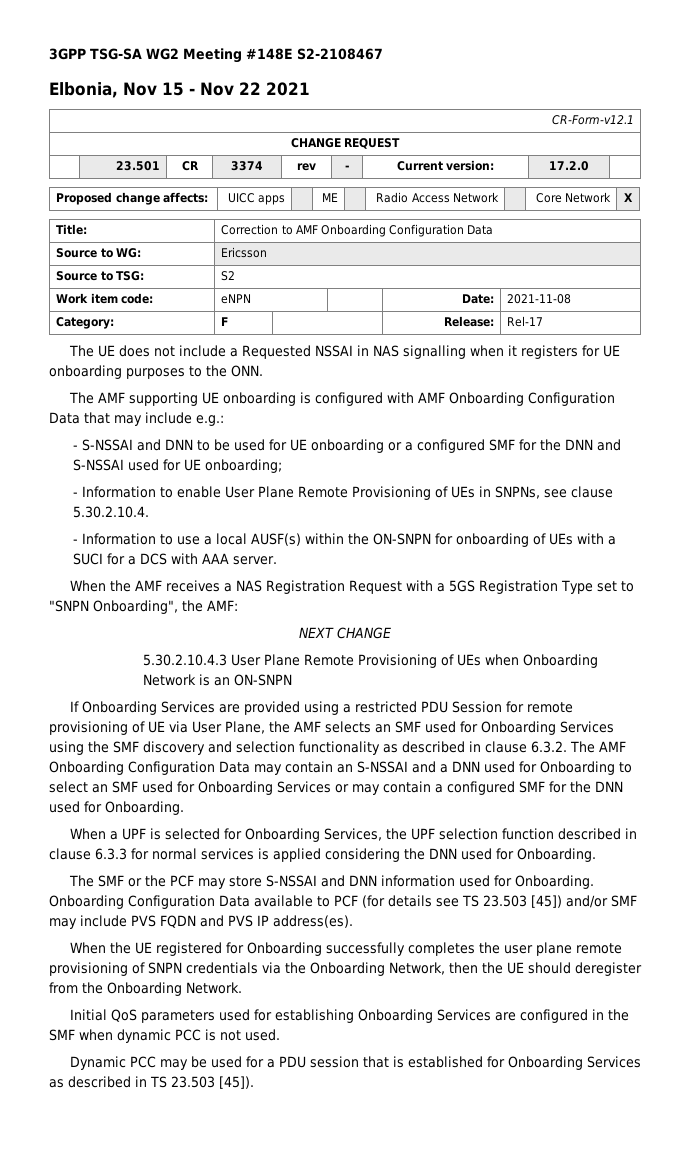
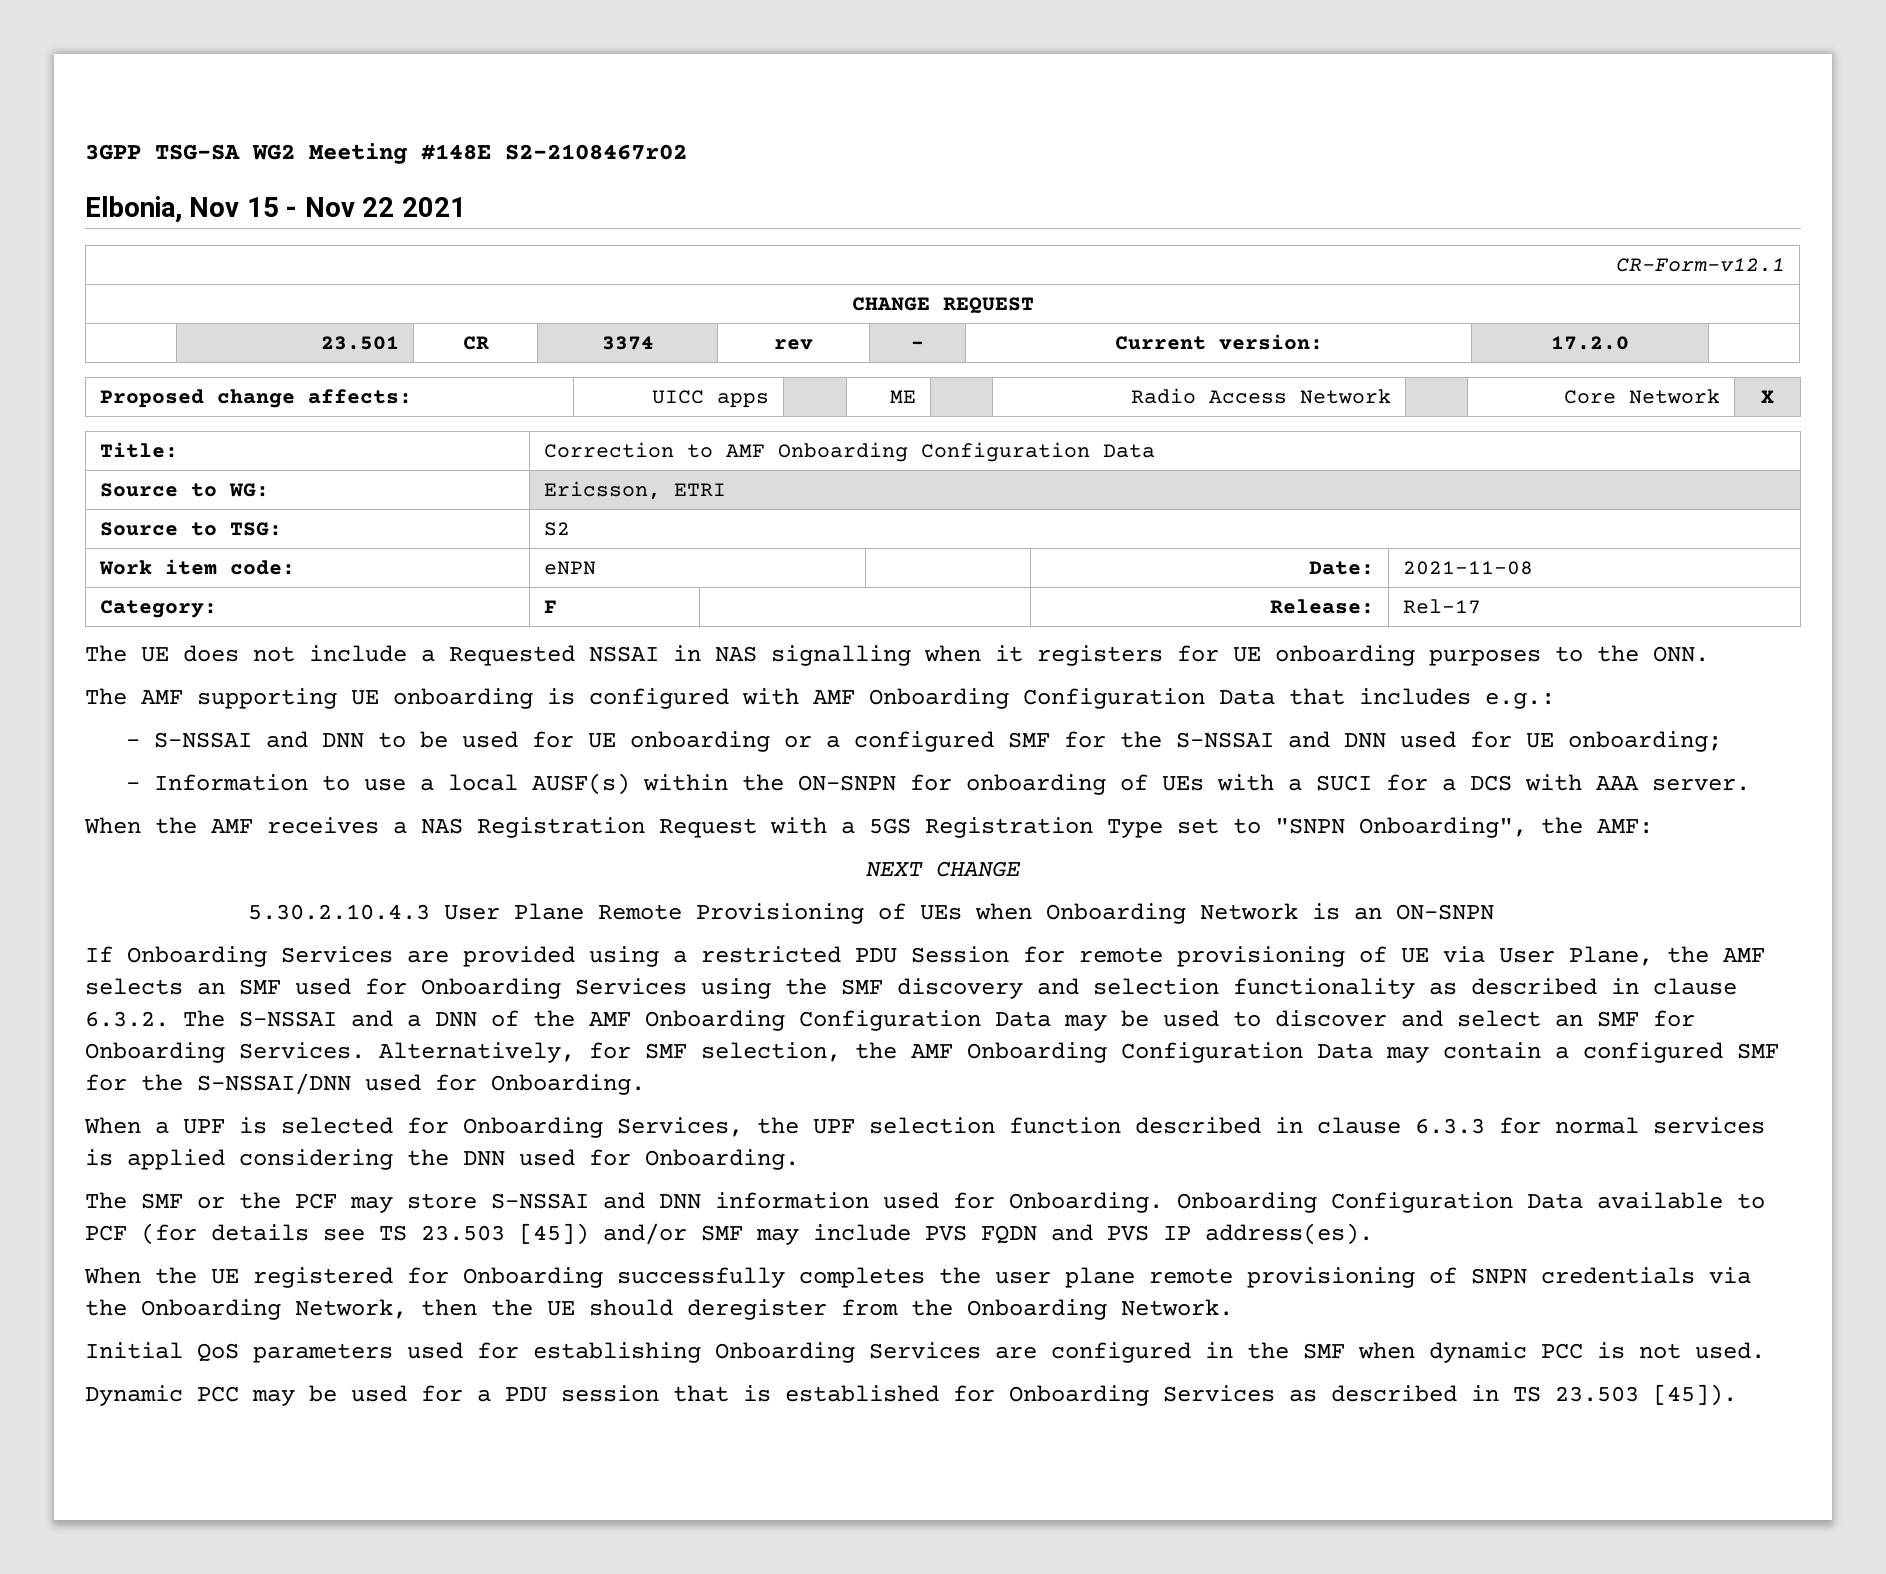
[297,48,383,60] S2-2108467 -> [505,144,687,160] S2-2108467r02
[221,247,268,258] Ericsson -> [544,481,727,500] Ericsson, ETRI
[114,412,192,426] may include -> [1359,688,1471,705] includes
[564,439,621,451] [72,459,124,471] DNN and S-NSSAI -> [1175,731,1386,748] S-NSSAI and DNN
[72,486,613,500] [72,506,149,518] // - Information to enable User Plane Remote Provisioning of UEs in SNPNs, see clause 5.30.2.10.4. -> (1722, 741) none
[599,741,626,752] [49,761,632,775] AMF Onboarding Configuration Data may contain an S-NSSAI and a DNN used for Onboarding to -> [239,1010,1443,1031] S-NSSAI and a DNN of the AMF Onboarding Configuration Data may be used to discover and
[142,781,349,795] used for Onboarding Services or -> [1653,1010,1695,1027] [85,1042,1373,1063] for Onboarding Services. Alternatively, for SMF selection, the AMF Onboarding Configuration Data
[595,781,623,792] DNN -> [197,1073,351,1095] S-NSSAI/DNN

